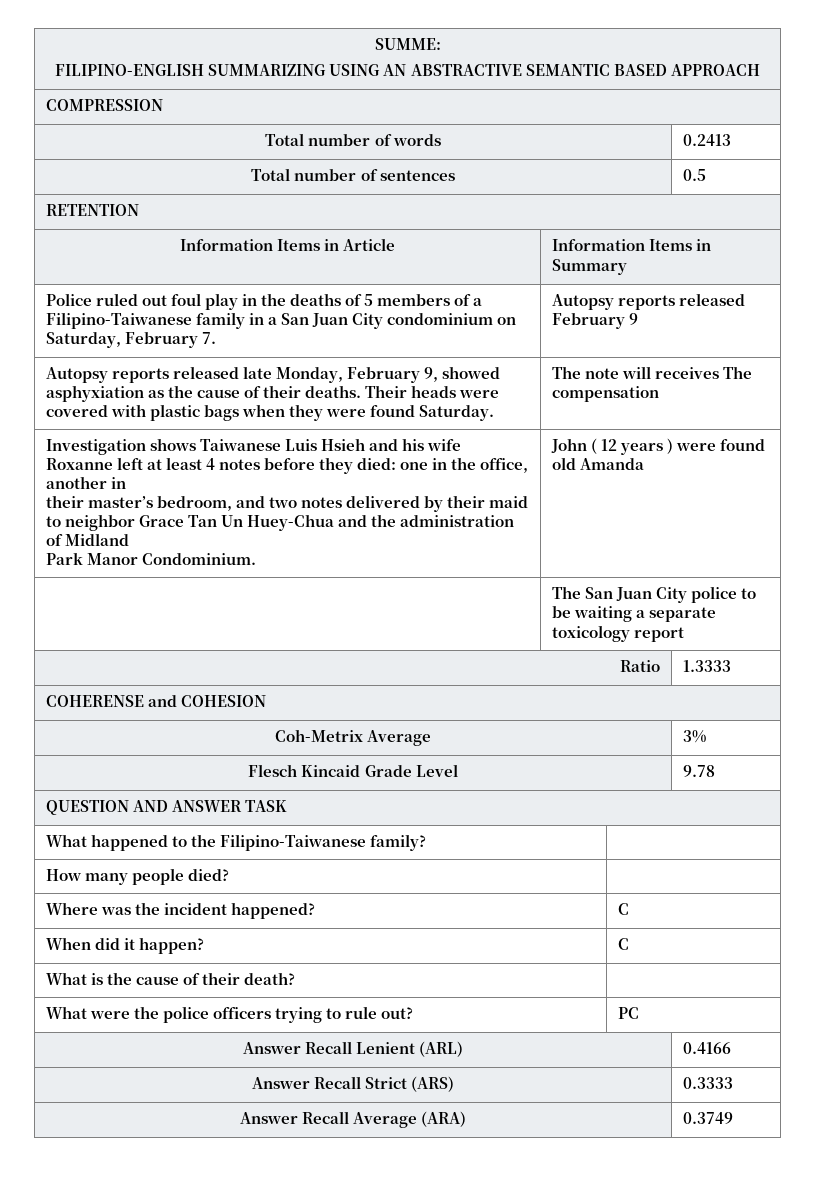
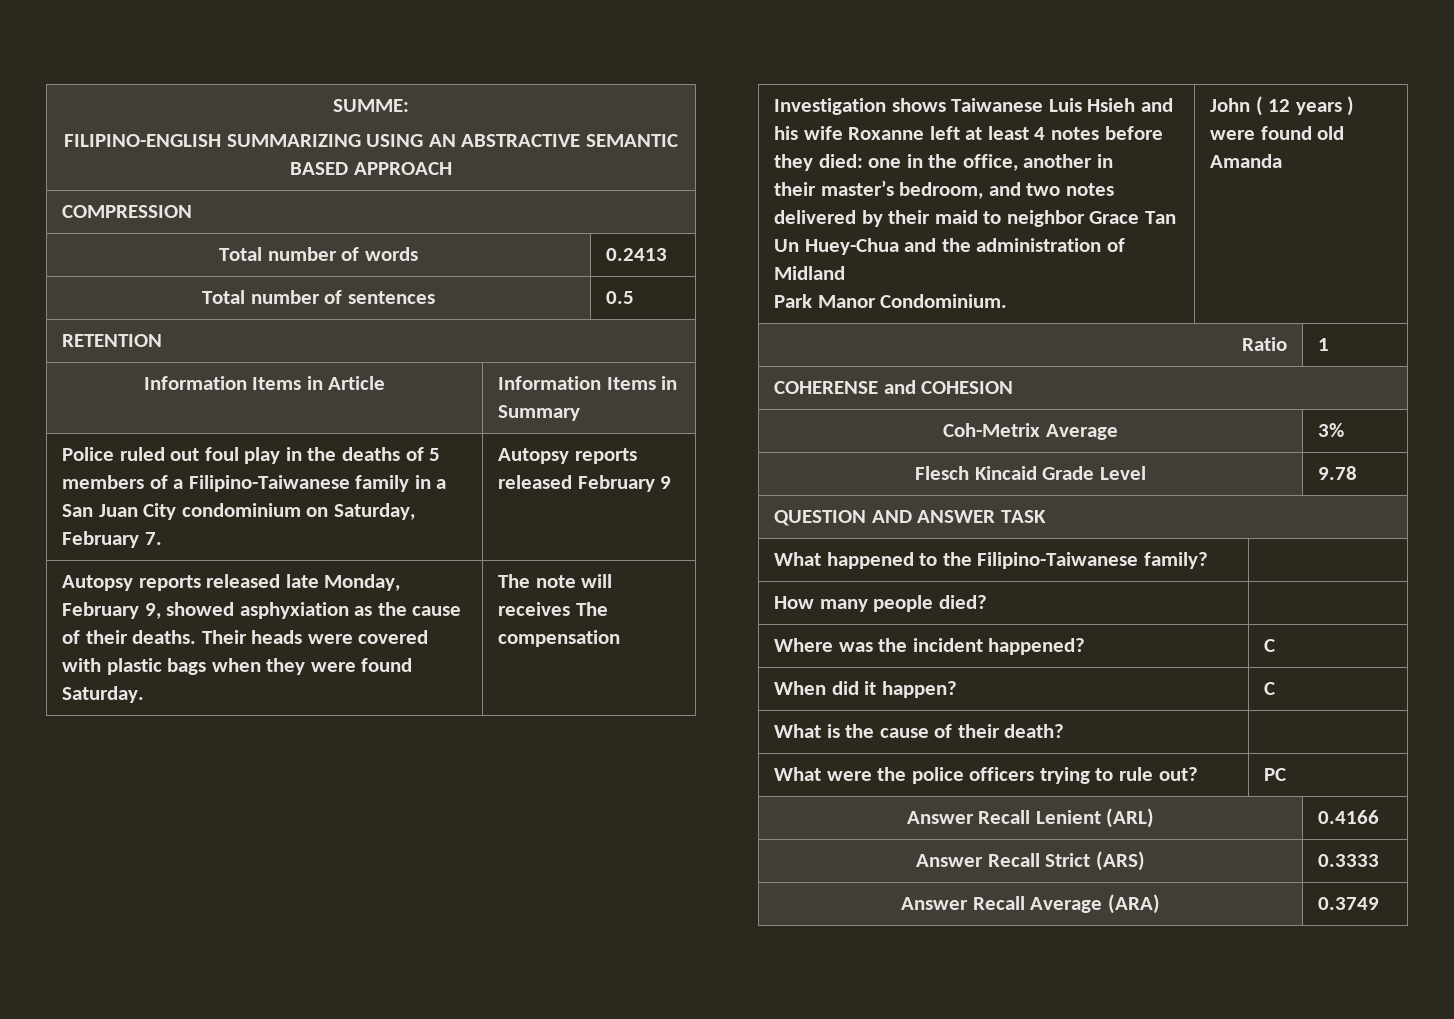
[551,586,756,603] [551,606,716,622] [551,625,684,642] // | The San Juan City police to be waiting a separate toxicology report -> (1283, 161) none
[682,660,731,672] 1.3333 -> [1318,338,1330,351] 1

